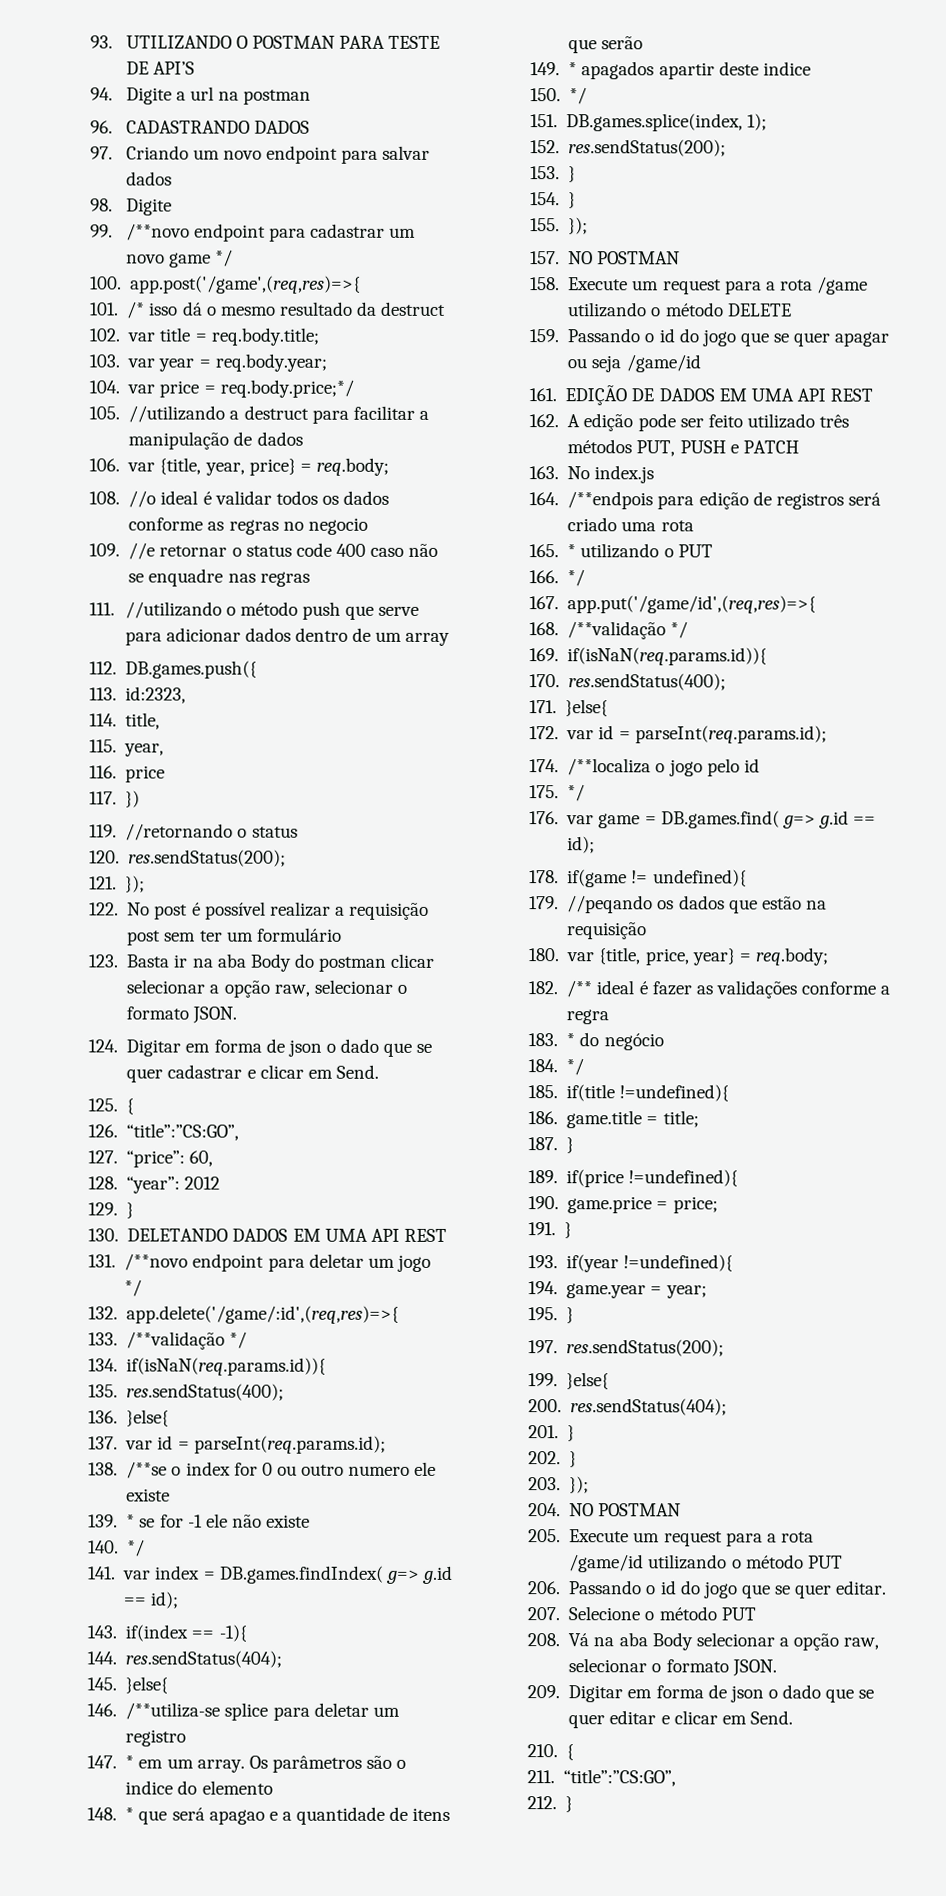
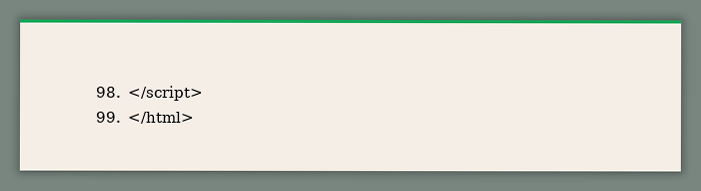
[89,35,441,49] [125,61,195,75] [89,86,312,105] [89,120,310,134] [89,145,431,164] [125,171,172,186] [89,198,172,216] [89,223,417,242] [125,249,233,268] [89,275,362,294] [88,301,447,319] [88,327,319,346] [88,353,327,372] [88,379,354,398] [88,405,429,424] [128,431,303,450] [88,457,389,476] [88,490,390,508] [128,517,368,535] [88,542,439,560] [128,568,310,587] [88,601,420,620] [124,627,451,646] [88,660,258,679] [88,686,187,704] [88,712,161,730] [88,739,165,757] [88,765,166,783] [88,790,141,808] [88,823,298,841] [88,849,287,867] [88,875,146,893] [88,901,430,920] [127,927,342,946] [87,953,435,972] [126,979,407,998] [126,1006,238,1024] [87,1038,433,1057] [126,1064,379,1083] [87,1098,135,1115] [87,1123,240,1141] [87,1150,214,1168] [87,1176,221,1194] [87,1202,135,1219] [87,1228,447,1242] [87,1253,431,1272] [124,1279,143,1297] [87,1305,400,1324] [87,1331,248,1350] [87,1357,327,1376] [87,1383,285,1401] [87,1409,170,1427] [87,1435,386,1454] [87,1461,437,1479] [126,1488,171,1502] [87,1513,311,1528] [87,1539,146,1557] [87,1565,453,1584] [123,1591,179,1609] [86,1624,247,1642] [86,1650,283,1668] [86,1676,169,1694] [86,1702,400,1721] [125,1729,187,1747] [86,1755,407,1773] [125,1780,273,1795] [86,1806,451,1825] [568,36,644,54] [529,61,811,80] [529,87,588,105] [529,113,768,132] [529,139,727,157] [529,166,577,183] [529,192,577,209] [529,217,589,235] [529,251,681,265] [529,276,869,295] [567,302,792,318] [528,328,890,347] [567,354,701,373] [528,385,874,406] [528,413,850,432] [567,439,799,457] [528,465,655,484] [528,491,881,510] [567,517,694,532] [528,543,713,559] [528,569,586,587] [528,595,817,614] [528,621,689,640] [528,647,768,666] [528,673,727,691] [528,699,609,717] [528,725,827,744] [528,758,760,777] [528,784,586,802] [528,810,877,829] [567,836,596,854] [528,869,747,888] [528,895,827,914] [567,922,648,940] [527,947,829,966] [527,980,891,999] [566,1009,610,1025] [527,1032,664,1051] [527,1058,585,1076] [527,1084,730,1102] [527,1110,699,1129] [527,1137,575,1154] [527,1169,739,1188] [527,1196,718,1214] [527,1222,573,1239] [527,1254,734,1273] [527,1281,707,1299] [527,1307,575,1324] [527,1339,725,1357] [527,1372,610,1390] [527,1398,728,1416] [527,1425,576,1442] [527,1451,578,1468] [527,1476,590,1494] [527,1503,682,1517] [527,1529,814,1547] [569,1554,843,1573] [526,1580,888,1599] [526,1606,756,1621] [526,1632,880,1651] [568,1658,777,1677] [526,1684,875,1703] [568,1710,793,1729] [526,1744,575,1761] [526,1769,677,1787] [526,1796,574,1813] 93. UTILIZANDO O POSTMAN PARA TESTE DE API’S // 94. Digite a url na postman // 96. CADASTRANDO DADOS // 97. Criando um novo endpoint para salvar dados // 98. Digite // 99. /**novo endpoint para cadastrar um novo game */ // 100. app.post('/game',(req,res)=>{ // 101. /* isso dá o mesmo resultado da destruct // 102. var title = req.body.title; // 103. var year = req.body.year; // 104. var price = req.body.price;*/ // 105. //utilizando a destruct para facilitar a manipulação de dados // 106. var {title, year, price} = req.body; // 108. //o ideal é validar todos os dados conforme as regras no negocio // 109. //e retornar o status code 400 caso não se enquadre nas regras // 111. //utilizando o método push que serve para adicionar dados dentro de um array // 112. DB.games.push({ // 113. id:2323, // 114. title, // 115. year, // 116. price // 117. }) // 119. //retornando o status // 120. res.sendStatus(200); // 121. }); // 122. No post é possível realizar a requisição post sem ter um formulário // 123. Basta ir na aba Body do postman clicar selecionar a opção raw, selecionar o formato JSON. // 124. Digitar em forma de json o dado que se quer cadastrar e clicar em Send. // 125. { // 126. “title”:”CS:GO”, // 127. “price”: 60, // 128. “year”: 2012 // 129. } // 130. DELETANDO DADOS EM UMA API REST // 131. /**novo endpoint para deletar um jogo */ // 132. app.delete('/game/:id',(req,res)=>{ // 133. /**validação */ // 134. if(isNaN(req.params.id)){ // 135. res.sendStatus(400); // 136. }else{ // 137. var id = parseInt(req.params.id); // 138. /**se o index for 0 ou outro numero ele existe // 139. * se for -1 ele não existe // 140. */ // 141. var index = DB.games.findIndex( g=> g.id == id); // 143. if(index == -1){ // 144. res.sendStatus(404); // 145. }else{ // 146. /**utiliza-se splice para deletar um registro // 147. * em um array. Os parâmetros são o indice do elemento // 148. * que será apagao e a quantidade de itens que serão // 149. * apagados apartir deste indice // 150. */ // 151. DB.games.splice(index, 1); // 152. res.sendStatus(200); // 153. } // 154. } // 155. }); // 157. NO POSTMAN // 158. Execute um request para a rota /game utilizando o método DELETE // 159. Passando o id do jogo que se quer apagar ou seja /game/id // 161. EDIÇÃO DE DADOS EM UMA API REST // 162. A edição pode ser feito utilizado três métodos PUT, PUSH e PATCH // 163. No index.js // 164. /**endpois para edição de registros será criado uma rota // 165. * utilizando o PUT // 166. */ // 167. app.put('/game/id',(req,res)=>{ // 168. /**validação */ // 169. if(isNaN(req.params.id)){ // 170. res.sendStatus(400); // 171. }else{ // 172. var id = parseInt(req.params.id); // 174. /**localiza o jogo pelo id // 175. */ // 176. var game = DB.games.find( g=> g.id == id); // 178. if(game != undefined){ // 179. //peqando os dados que estão na requisição // 180. var {title, price, year} = req.body; // 182. /** ideal é fazer as validações conforme a regra // 183. * do negócio // 184. */ // 185. if(title !=undefined){ // 186. game.title = title; // 187. } // 189. if(price !=undefined){ // 190. game.price = price; // 191. } // 193. if(year !=undefined){ // 194. game.year = year; // 195. } // 197. res.sendStatus(200); // 199. }else{ // 200. res.sendStatus(404); // 201. } // 202. } // 203. }); // 204. NO POSTMAN // 205. Execute um request para a rota /game/id utilizando o método PUT // 206. Passando o id do jogo que se quer editar. // 207. Selecione o método PUT // 208. Vá na aba Body selecionar a opção raw, selecionar o formato JSON. // 209. Digitar em forma de json o dado que se quer editar e clicar em Send. // 210. { // 211. “title”:”CS:GO”, // 212. } -> [94,85,204,101] [94,111,194,124] 98. </script> // 99. </html>

